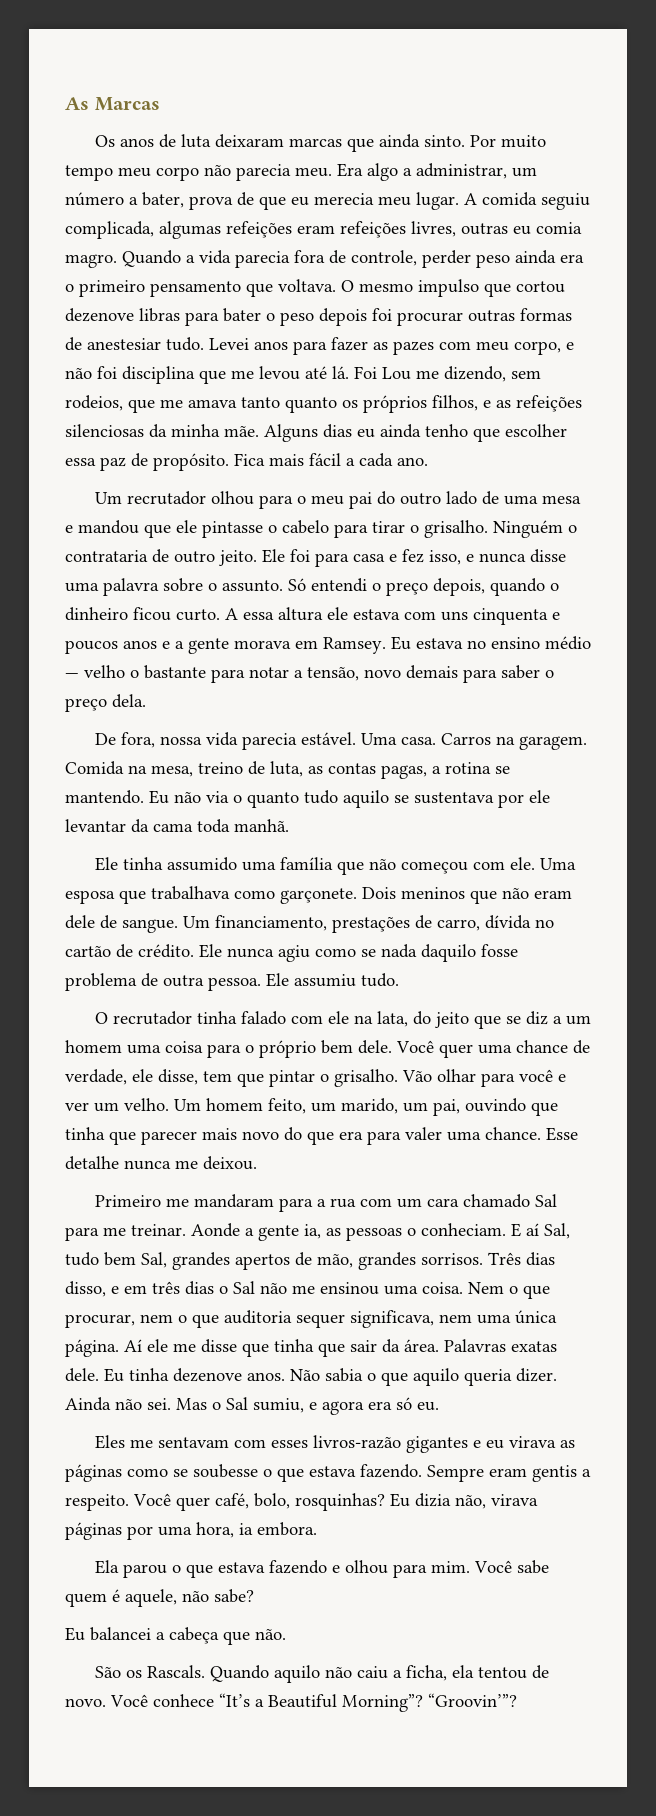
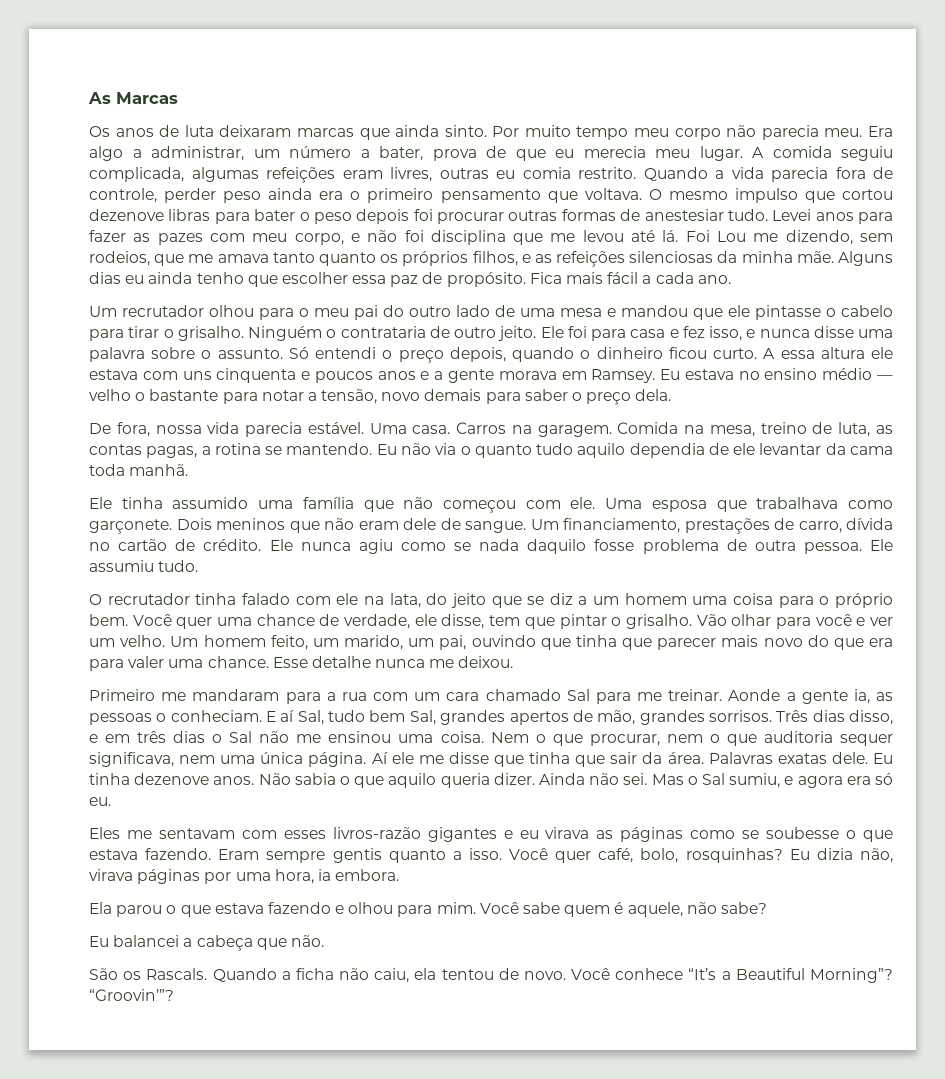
[340,221,406,238] refeições -> (383, 174) none
[65,254,117,268] magro. -> [578,167,636,179] restrito.
[394,792,524,808] se sustentava por -> [629,443,729,458] dependia de
[321,1040,392,1054] bem dele. -> [89,614,128,626] bem.
[427,1465,591,1482] [65,1494,129,1511] Sempre eram gentis a respeito. -> [218,848,502,863] Eram sempre gentis quanto a isso.
[273,1665,447,1683] aquilo não caiu a ficha, -> [281,968,410,983] a ficha não caiu,

